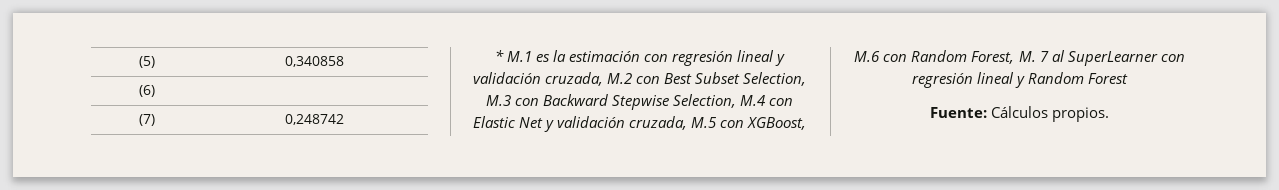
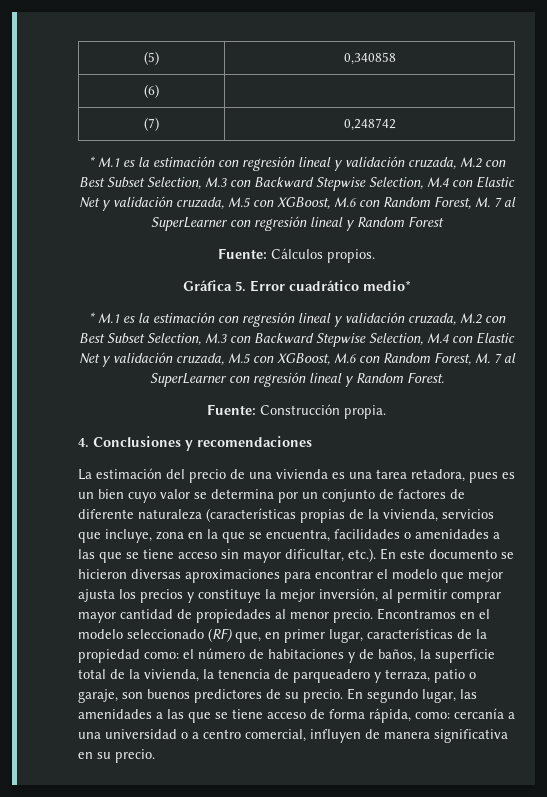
(1110, 114) none -> [182,280,411,292] [88,312,506,327] [79,332,515,347] [78,352,516,367] [149,372,444,387] [207,404,386,419] [78,436,312,451] [78,468,515,483] [78,489,465,503] [78,508,494,523] [78,529,500,543] [78,548,514,563] [78,569,503,583] [78,588,501,603] [78,608,490,623] [78,628,487,643] [78,648,495,663] [78,669,476,683] [78,688,477,703] [78,708,515,723] [78,729,508,743] [78,749,155,763] // Gráfica 5. Error cuadrático medio* // * M.1 es la estimación con regresión lineal y validación cruzada, M.2 con Best Subset Selection, M.3 con Backward Stepwise Selection, M.4 con Elastic Net y validación cruzada, M.5 con XGBoost, M.6 con Random Forest, M. 7 al SuperLearner con regresión lineal y Random Forest. // Fuente: Construcción propia. // 4. Conclusiones y recomendaciones // La estimación del precio de una vivienda es una tarea retadora, pues es un bien cuyo valor se determina por un conjunto de factores de diferente naturaleza (características propias de la vivienda, servicios que incluye, zona en la que se encuentra, facilidades o amenidades a las que se tiene acceso sin mayor dificultar, etc.). En este documento se hicieron diversas aproximaciones para encontrar el modelo que mejor ajusta los precios y constituye la mejor inversión, al permitir comprar mayor cantidad de propiedades al menor precio. Encontramos en el modelo seleccionado (RF) que, en primer lugar, características de la propiedad como: el número de habitaciones y de baños, la superficie total de la vivienda, la tenencia de parqueadero y terraza, patio o garaje, son buenos predictores de su precio. En segundo lugar, las amenidades a las que se tiene acceso de forma rápida, como: cercanía a una universidad o a centro comercial, influyen de manera significativa en su precio.

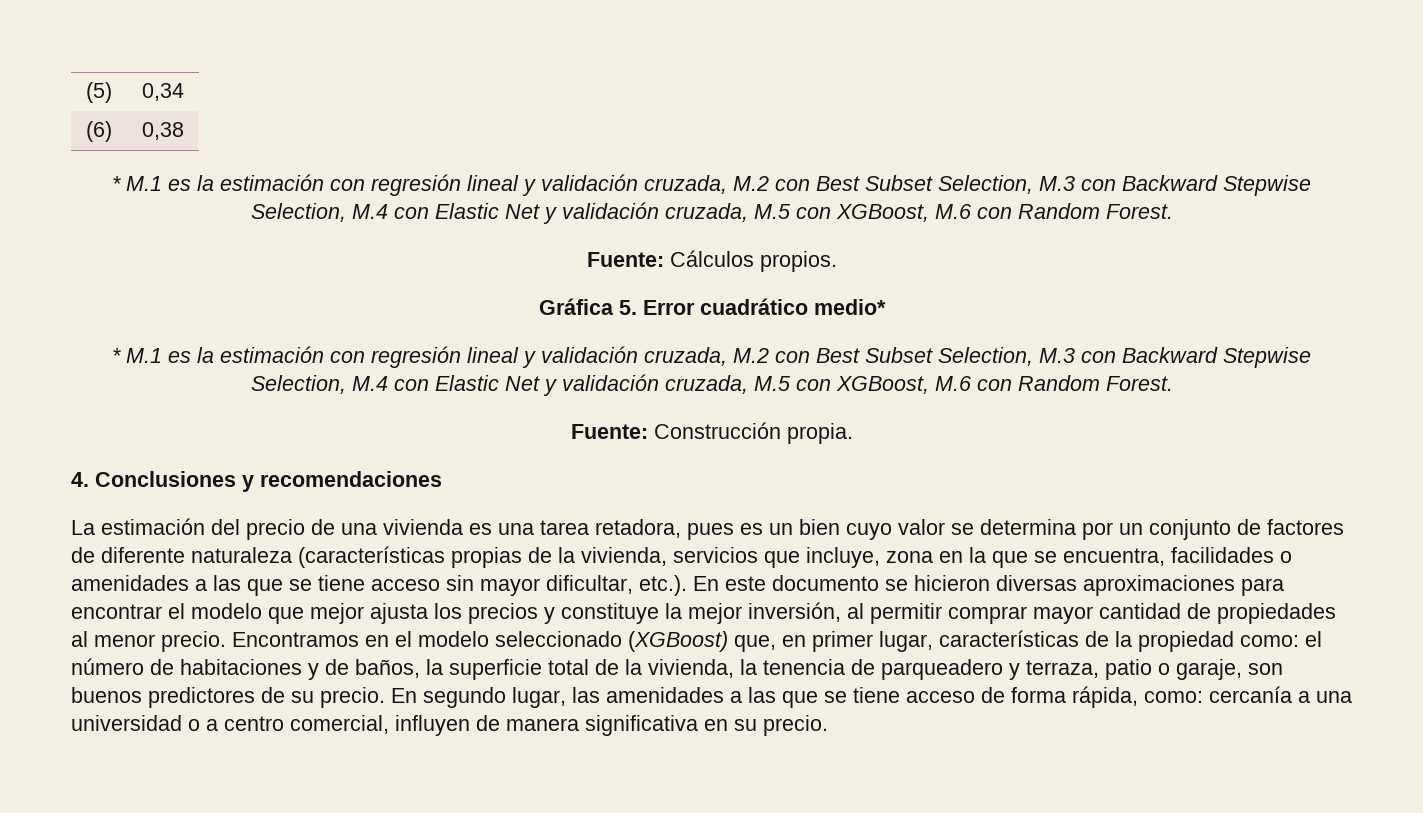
[343,52,396,65] 0,340858 -> [141,83,184,101] 0,34
[144,117,159,131] [343,118,396,131] // (7) | 0,248742 -> [141,122,184,140] 0,38
[433,196,516,209] [151,216,444,231] Forest, M. 7 al SuperLearner con regresión lineal y Random Forest -> [1105,204,1173,219] Forest.
[433,352,516,365] [149,372,404,387] Forest, M. 7 al SuperLearner con regresión lineal y Random -> (1100, 383) none
[208,628,233,642] (RF) -> [628,631,728,652] (XGBoost)

